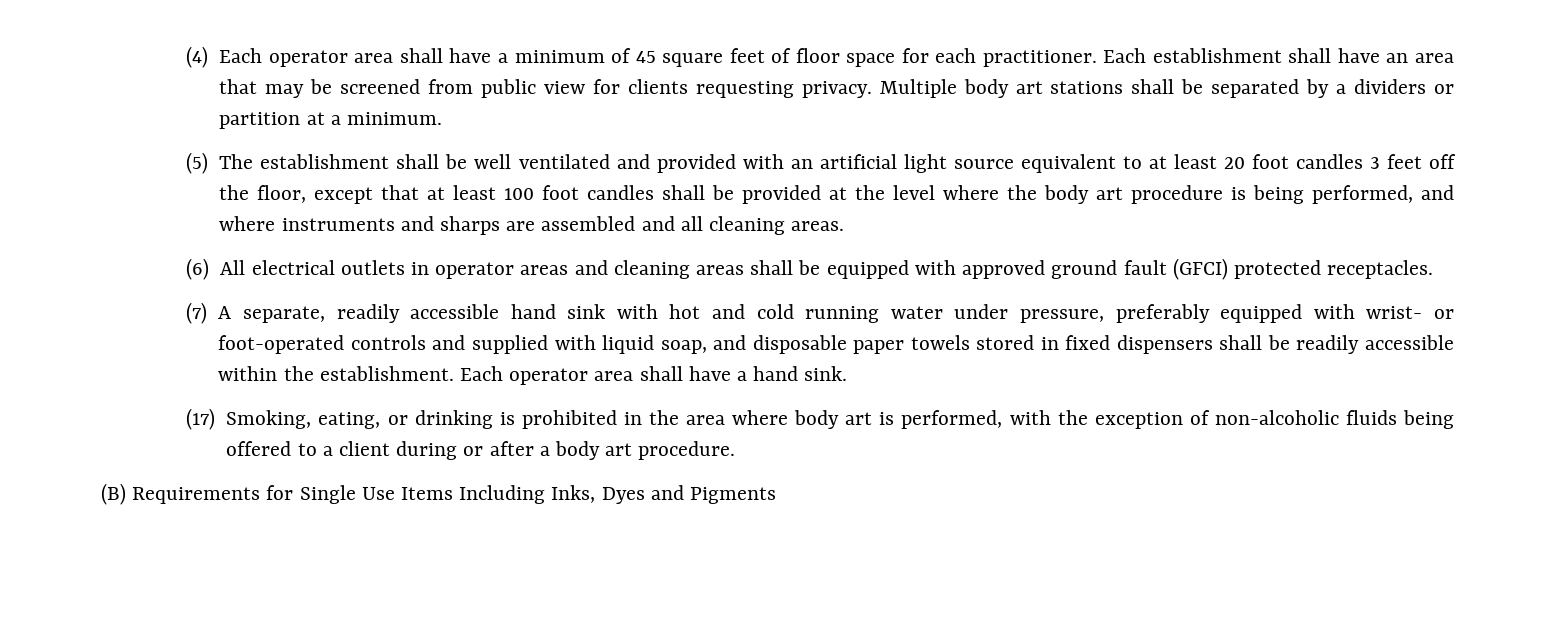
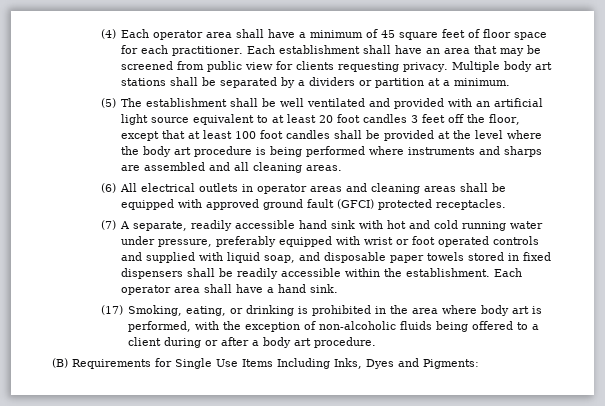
[1312,185,1454,204] performed, and -> [306,146,366,157] performed
[1366,306,1454,319] [218,335,345,354] wrist- or foot-operated -> [364,236,490,247] wrist or foot operated
[690,487,777,504] Pigments -> [423,359,479,369] Pigments:

